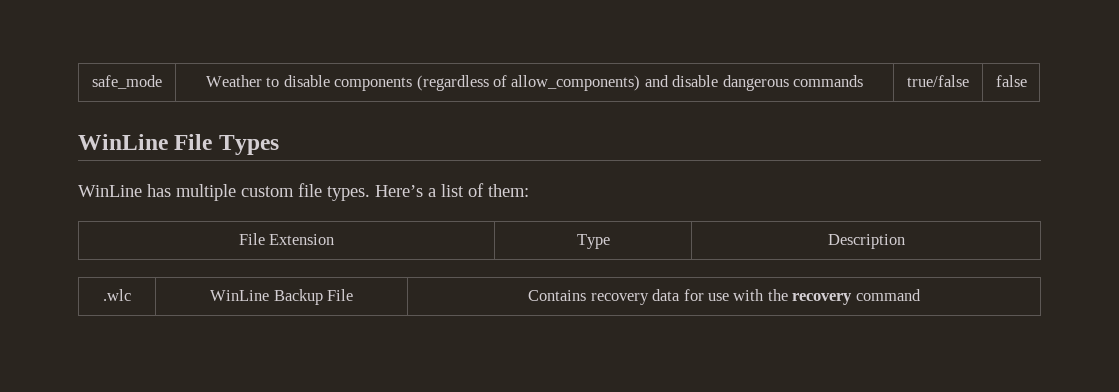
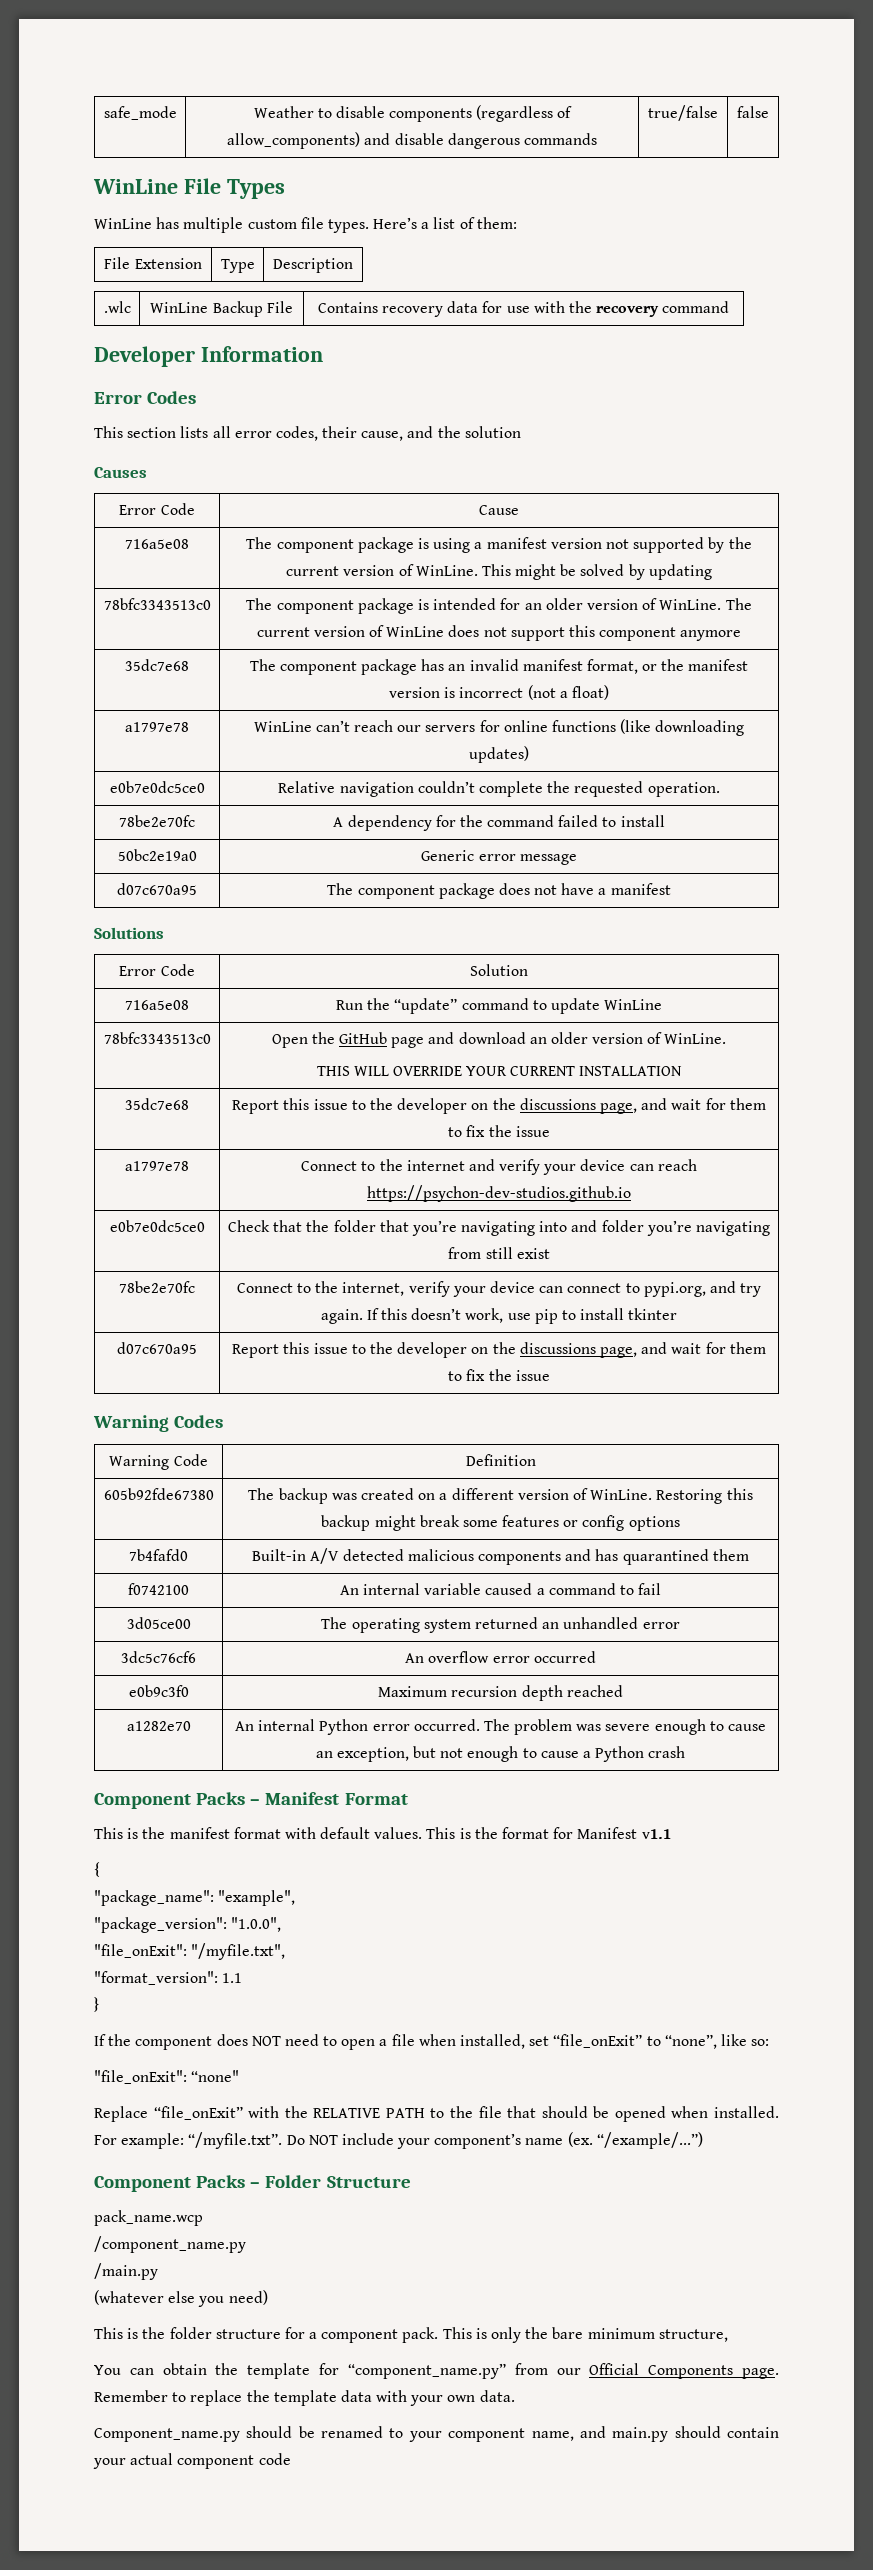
(921, 295) none -> [94,346,323,367] [94,391,197,404] [94,426,521,441] [94,467,147,478] [119,503,195,515] [479,505,519,515] [125,539,189,549] [246,537,752,553] [286,564,712,580] [103,598,211,610] [246,598,752,614] [256,625,742,641] [125,659,189,671] [249,659,749,675] [389,685,609,700] [125,722,189,732] [253,719,745,736] [469,746,529,763] [109,781,205,793] [278,781,720,797] [119,815,195,827] [333,815,665,831] [117,849,197,861] [421,850,577,865] [117,883,197,895] [327,883,671,899] [94,927,164,939] [119,964,195,976] [470,964,528,976] [125,1000,189,1010] [335,998,663,1014] [103,1032,211,1044] [271,1032,727,1048] [316,1066,683,1076] [125,1098,189,1110] [232,1098,766,1114] [448,1125,550,1137] [125,1161,189,1171] [301,1159,697,1175] [367,1185,631,1202] [109,1220,205,1232] [227,1220,771,1236] [448,1247,550,1259] [119,1281,195,1293] [236,1281,762,1297] [320,1308,678,1324] [117,1342,197,1354] [232,1342,766,1358] [448,1369,550,1381] [93,1415,224,1432] [109,1454,208,1470] [465,1454,536,1466] [103,1488,214,1500] [248,1488,753,1504] [321,1515,680,1531] [129,1549,188,1561] [252,1548,749,1565] [128,1583,189,1595] [339,1583,662,1595] [126,1617,191,1629] [321,1617,680,1633] [121,1651,196,1663] [405,1651,596,1663] [128,1685,189,1697] [378,1685,623,1701] [126,1721,191,1731] [234,1719,767,1735] [315,1746,686,1762] [94,1792,408,1809] [94,1827,671,1839] [94,1862,100,1877] [94,1890,296,1906] [94,1917,282,1933] [94,1943,286,1960] [94,1971,243,1985] [94,1997,99,2012] [94,2034,770,2050] [94,2070,240,2084] [94,2106,779,2122] [94,2132,703,2149] [94,2175,411,2192] [94,2210,203,2226] [94,2236,246,2253] [94,2263,158,2280] [94,2290,268,2307] [94,2327,728,2343] [94,2363,779,2379] [94,2390,515,2406] [94,2426,779,2442] [93,2453,291,2469] // Developer Information // Error Codes // This section lists all error codes, their cause, and the solution // Causes // Error Code | Cause // 716a5e08 | The component package is using a manifest version not supported by the current version of WinLine. This might be solved by updating // 78bfc3343513c0 | The component package is intended for an older version of WinLine. The current version of WinLine does not support this component anymore // 35dc7e68 | The component package has an invalid manifest format, or the manifest version is incorrect (not a float) // a1797e78 | WinLine can’t reach our servers for online functions (like downloading updates) // e0b7e0dc5ce0 | Relative navigation couldn’t complete the requested operation. // 78be2e70fc | A dependency for the command failed to install // 50bc2e19a0 | Generic error message // d07c670a95 | The component package does not have a manifest // Solutions // Error Code | Solution // 716a5e08 | Run the “update” command to update WinLine // 78bfc3343513c0 | Open the GitHub page and download an older version of WinLine. // THIS WILL OVERRIDE YOUR CURRENT INSTALLATION // 35dc7e68 | Report this issue to the developer on the discussions page, and wait for them to fix the issue // a1797e78 | Connect to the internet and verify your device can reach https://psychon-dev-studios.github.io // e0b7e0dc5ce0 | Check that the folder that you’re navigating into and folder you’re navigating from still exist // 78be2e70fc | Connect to the internet, verify your device can connect to pypi.org, and try again. If this doesn’t work, use pip to install tkinter // d07c670a95 | Report this issue to the developer on the discussions page, and wait for them to fix the issue // Warning Codes // Warning Code | Definition // 605b92fde67380 | The backup was created on a different version of WinLine. Restoring this backup might break some features or config options // 7b4fafd0 | Built-in A/V detected malicious components and has quarantined them // f0742100 | An internal variable caused a command to fail // 3d05ce00 | The operating system returned an unhandled error // 3dc5c76cf6 | An overflow error occurred // e0b9c3f0 | Maximum recursion depth reached // a1282e70 | An internal Python error occurred. The problem was severe enough to cause an exception, but not enough to cause a Python crash // Component Packs – Manifest Format // This is the manifest format with default values. This is the format for Manifest v1.1 // { // "package_name": "example", // "package_version": "1.0.0", // "file_onExit": "/myfile.txt", // "format_version": 1.1 // } // If the component does NOT need to open a file when installed, set “file_onExit” to “none”, like so: // "file_onExit": “none" // Replace “file_onExit” with the RELATIVE PATH to the file that should be opened when installed. For example: “/myfile.txt”. Do NOT include your component’s name (ex. “/example/...”) // Component Packs – Folder Structure // pack_name.wcp // /component_name.py // /main.py // (whatever else you need) // This is the folder structure for a component pack. This is only the bare minimum structure, // You can obtain the template for “component_name.py” from our Official Components page. Remember to replace the template data with your own data. // Component_name.py should be renamed to your component name, and main.py should contain your actual component code

